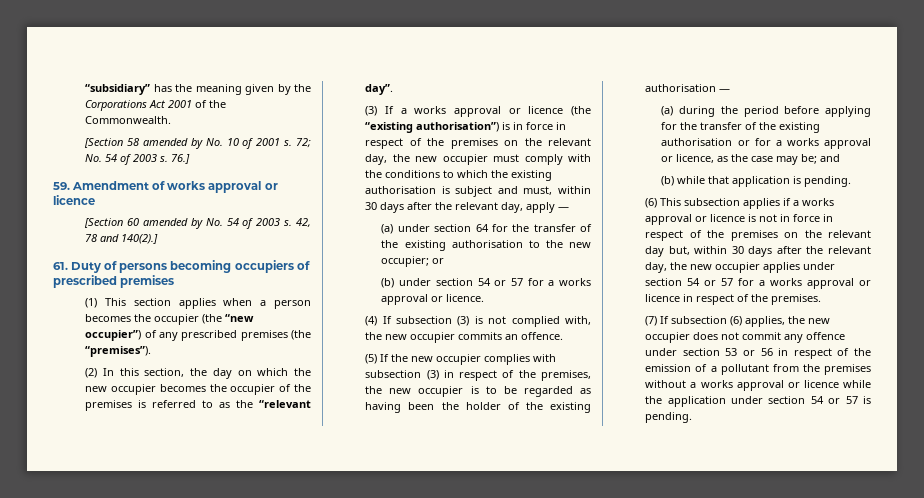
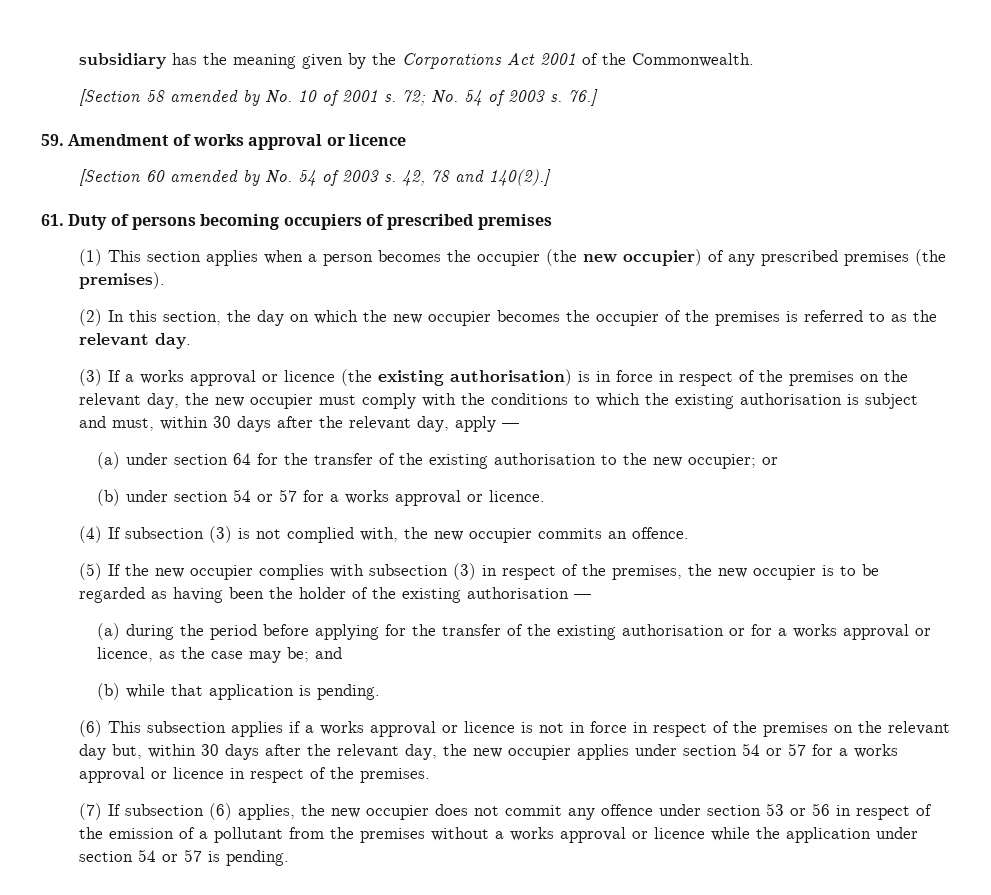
[85,84,151,95] “subsidiary” -> [78,53,166,69] subsidiary
[225,314,255,322] [85,330,142,341] “new occupier”) -> [582,249,702,266] new occupier)
[85,346,152,357] “premises”). -> [78,272,165,289] premises).
[259,400,311,408] [365,84,394,95] “relevant day”. -> [78,333,191,349] relevant day.
[365,122,500,133] “existing authorisation”) -> [377,369,572,386] existing authorisation)

